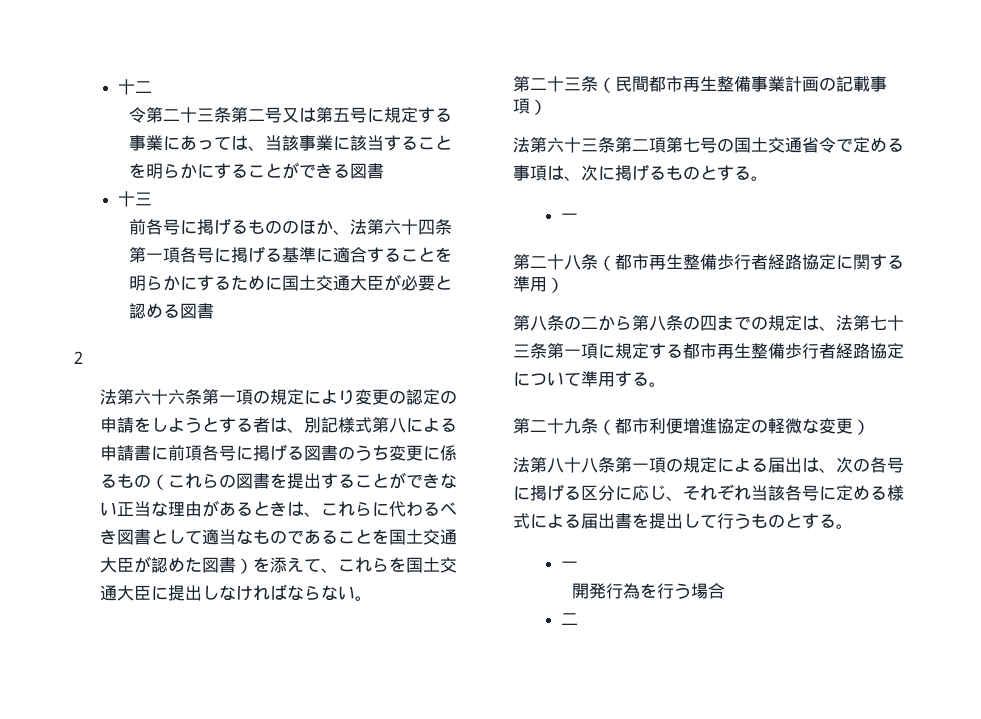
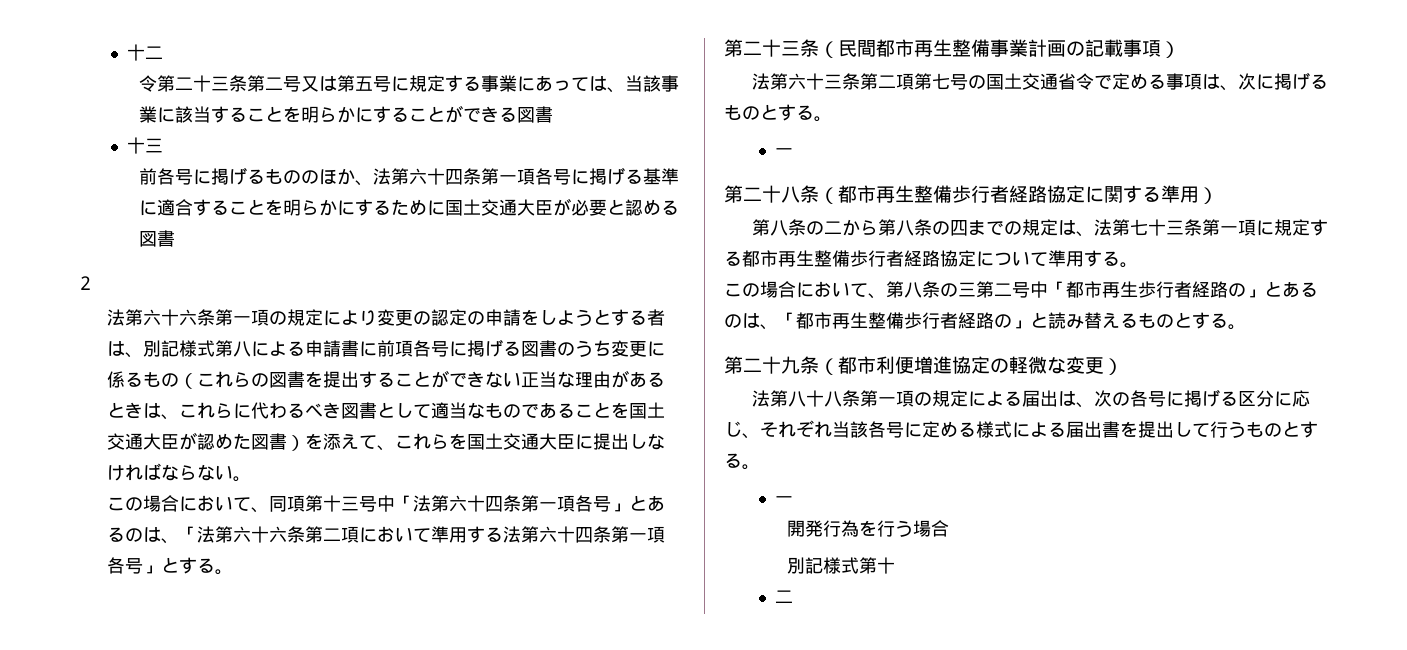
(372, 598) none -> [107,495,666,513] [107,526,666,544] [107,557,234,575] // この場合において、同項第十三号中「法第六十四条第一項各号」とあるのは、「法第六十六条第二項において準用する法第六十四条第一項各号」とする。
(666, 384) none -> [724,281,1318,299] [724,312,1246,330] // この場合において、第八条の三第二号中「都市再生歩行者経路の」とあるのは、「都市再生整備歩行者経路の」と読み替えるものとする。
(726, 591) none -> [786,557,895,574] // 別記様式第十

